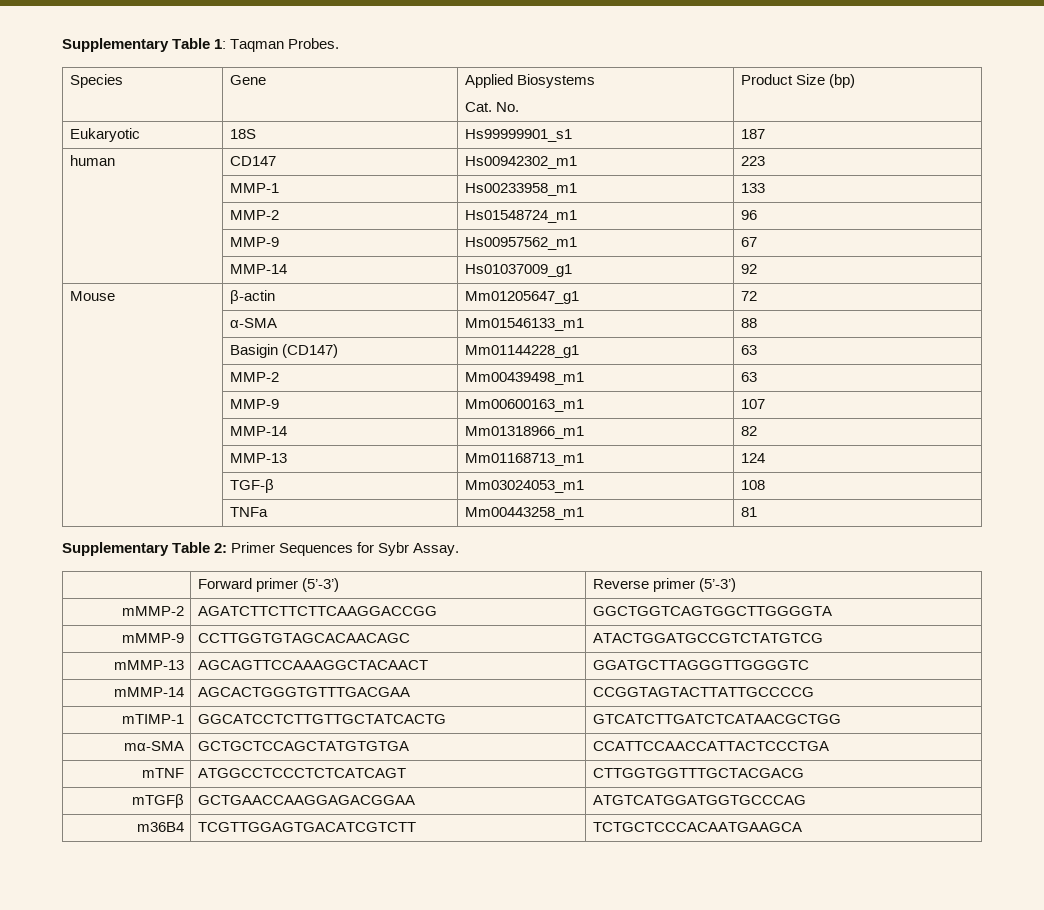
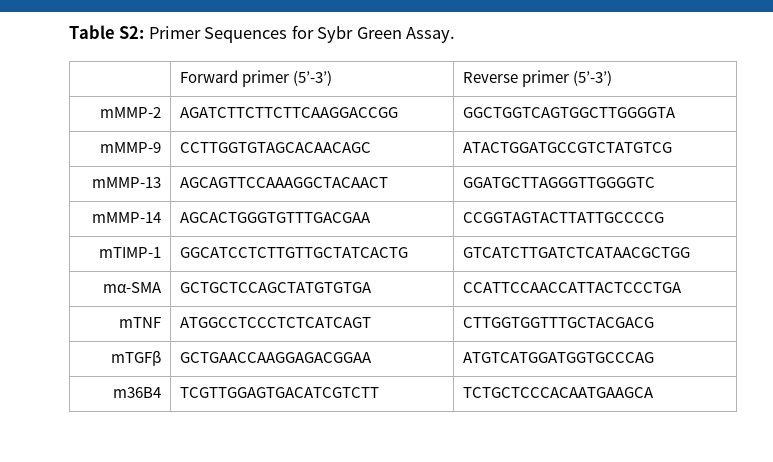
[62,38,340,52] [69,74,123,88] [229,75,266,85] [464,74,595,88] [464,102,519,112] [740,74,855,88] [69,128,140,142] [229,129,256,139] [464,129,572,142] [740,129,765,139] [69,155,115,166] [229,156,276,166] [464,156,577,169] [740,156,765,166] [229,183,279,193] [464,183,577,196] [740,183,765,193] [229,210,279,220] [464,210,577,223] [740,210,757,220] [229,237,279,247] [464,237,577,250] [740,237,757,247] [229,264,287,274] [464,264,572,277] [740,264,757,274] [69,291,115,301] [229,290,275,304] [464,291,579,304] [740,291,757,301] [229,318,277,328] [464,318,584,331] [740,318,757,328] [229,344,338,358] [464,345,579,358] [740,345,757,355] [229,372,279,382] [464,372,584,385] [740,372,757,382] [229,399,279,409] [464,399,584,412] [740,399,765,409] [229,426,287,436] [464,426,584,439] [740,426,757,436] [229,453,287,463] [464,453,584,466] [740,453,765,463] [229,479,274,493] [464,480,584,493] [740,480,765,490] [229,507,268,517] [464,507,584,520] [740,507,757,517] [62,542,228,556] Supplementary Table 1: Taqman Probes. // Species | Gene | Applied Biosystems // Cat. No. | Product Size (bp) // Eukaryotic | 18S | Hs99999901_s1 | 187 // human | CD147 | Hs00942302_m1 | 223 // | MMP-1 | Hs00233958_m1 | 133 // | MMP-2 | Hs01548724_m1 | 96 // | MMP-9 | Hs00957562_m1 | 67 // | MMP-14 | Hs01037009_g1 | 92 // Mouse | β-actin | Mm01205647_g1 | 72 // | α-SMA | Mm01546133_m1 | 88 // | Basigin (CD147) | Mm01144228_g1 | 63 // | MMP-2 | Mm00439498_m1 | 63 // | MMP-9 | Mm00600163_m1 | 107 // | MMP-14 | Mm01318966_m1 | 82 // | MMP-13 | Mm01168713_m1 | 124 // | TGF-β | Mm03024053_m1 | 108 // | TNFa | Mm00443258_m1 | 81 // Supplementary Table 2: -> [69,25,145,39] Table S2:
(410, 549) none -> [356,27,402,39] Green

